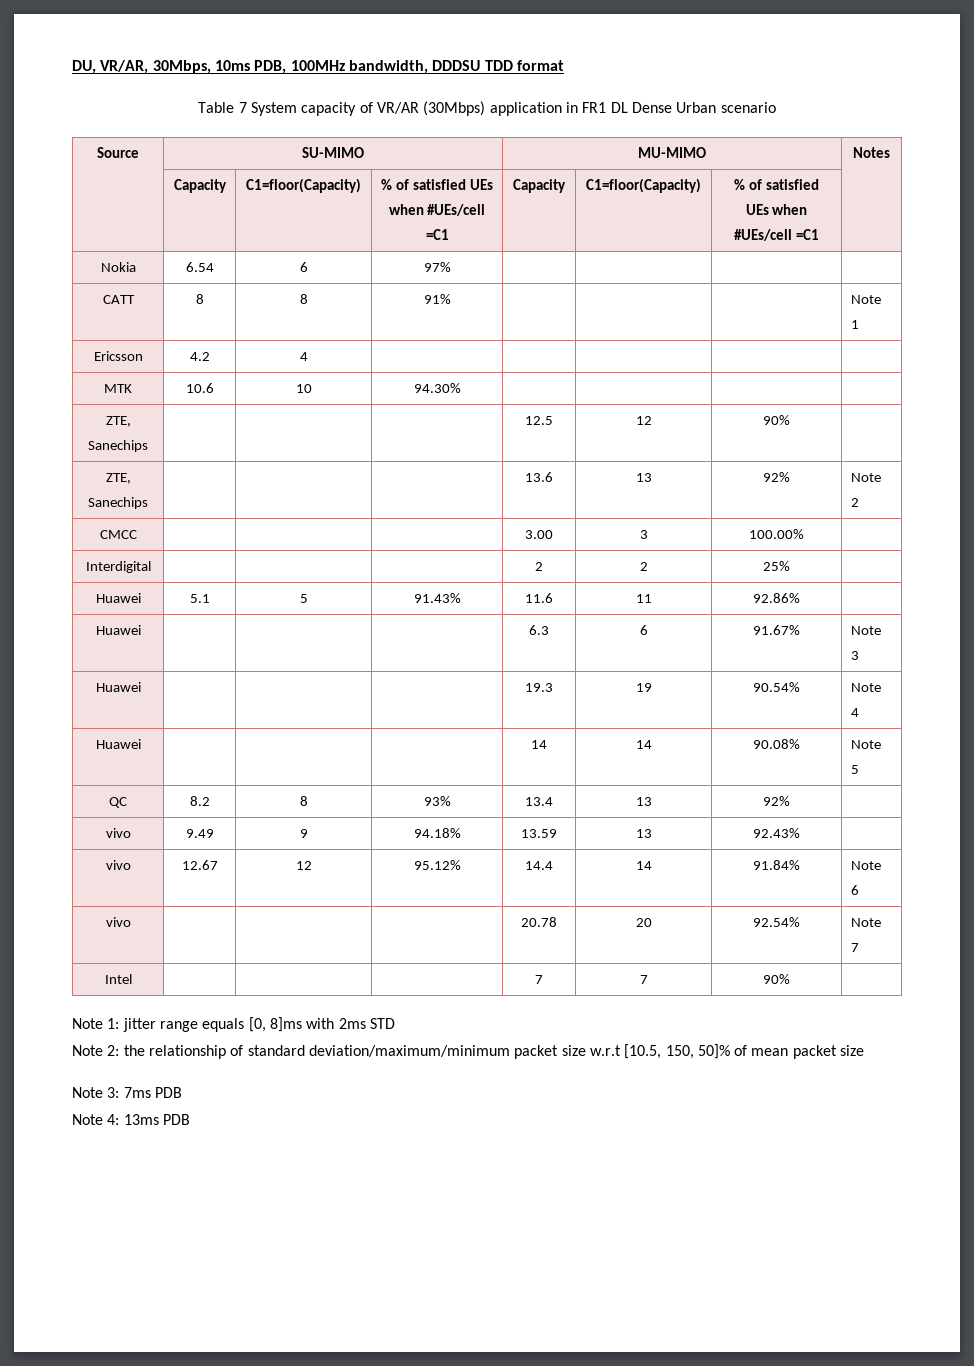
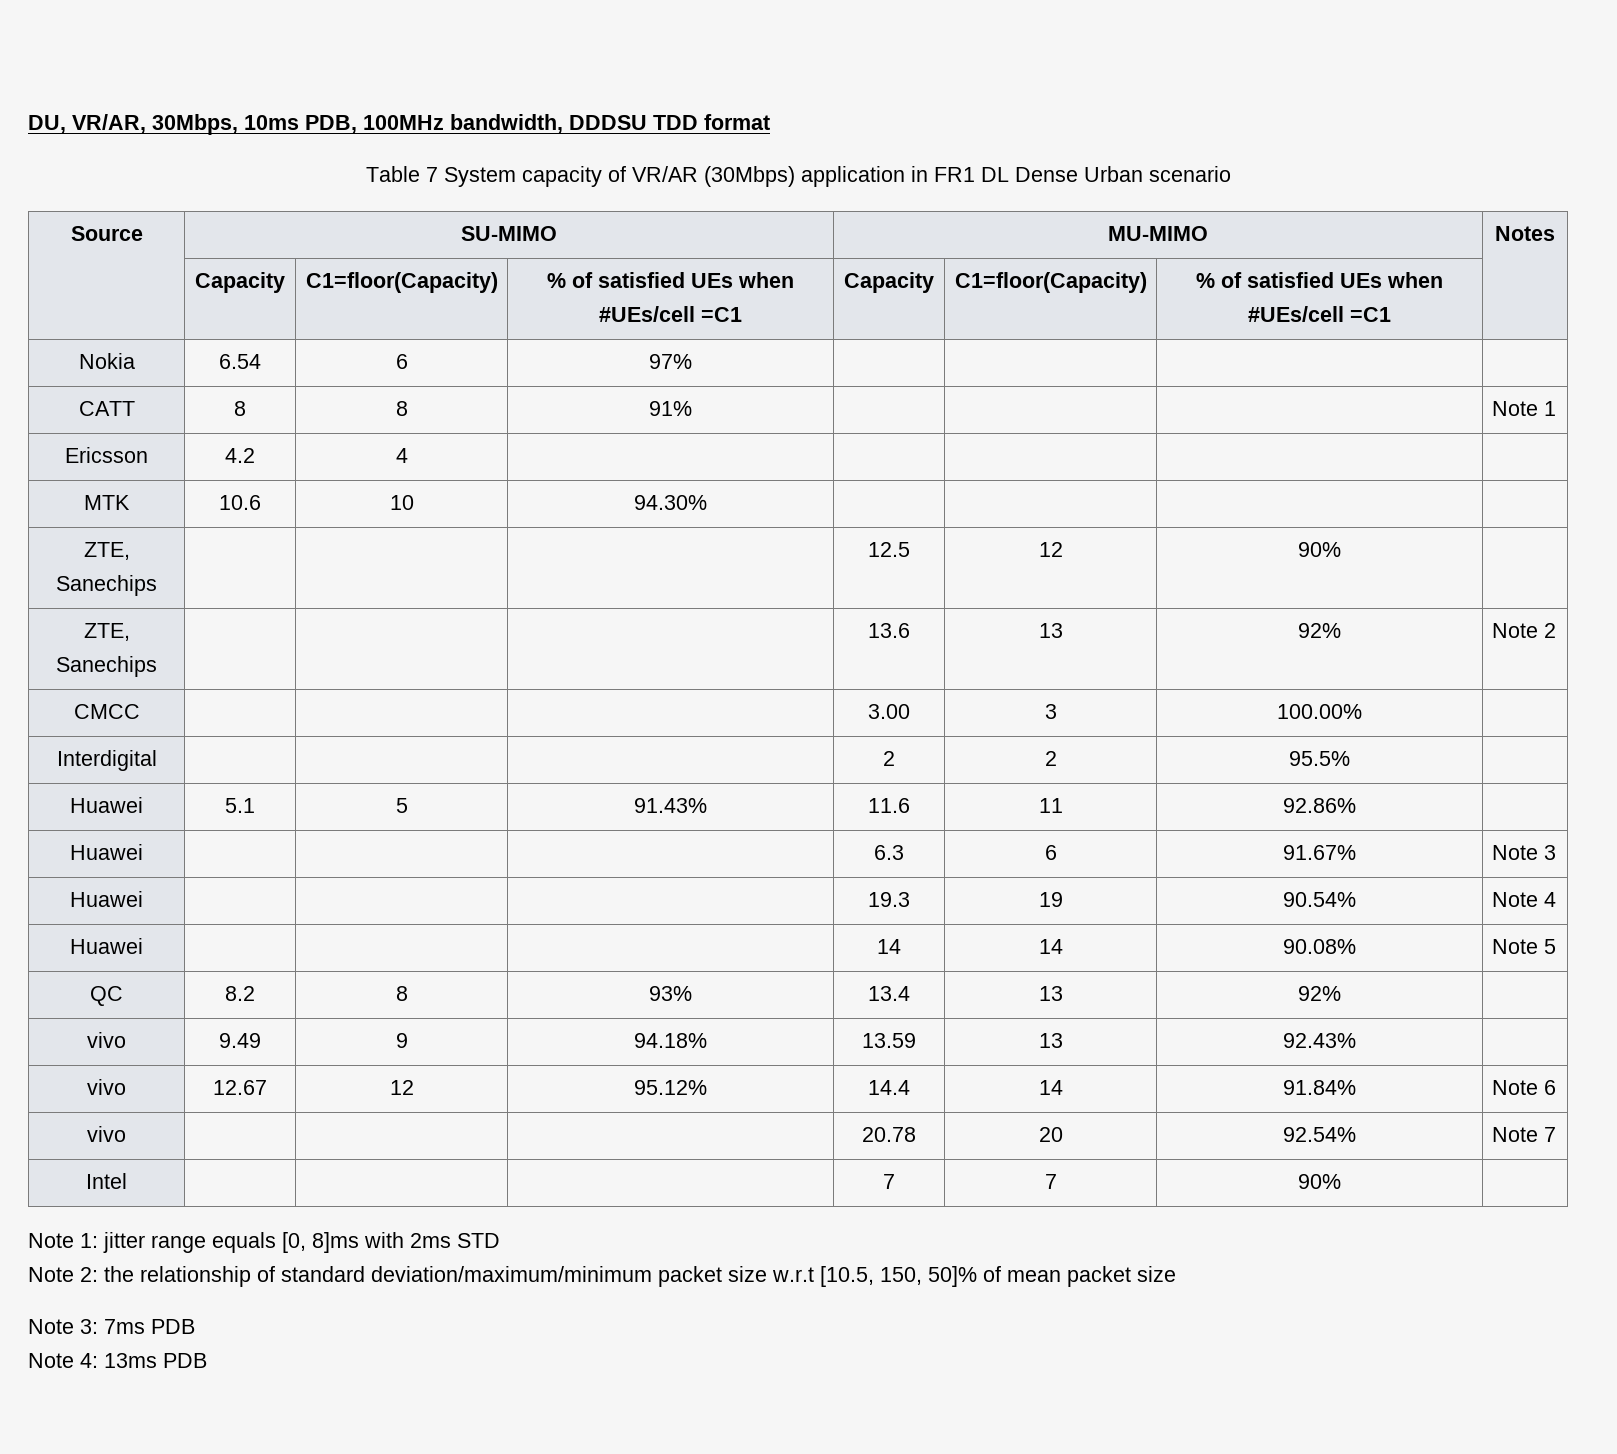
[763,561,790,571] 25% -> [1289,751,1350,766] 95.5%

